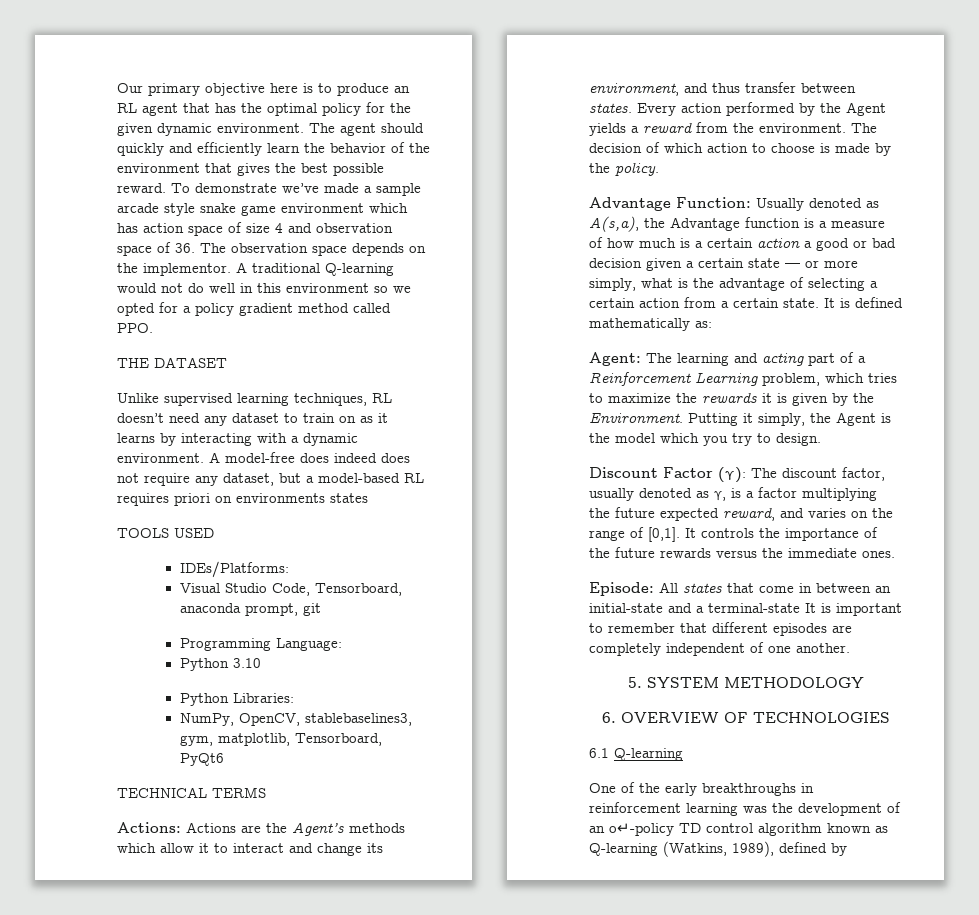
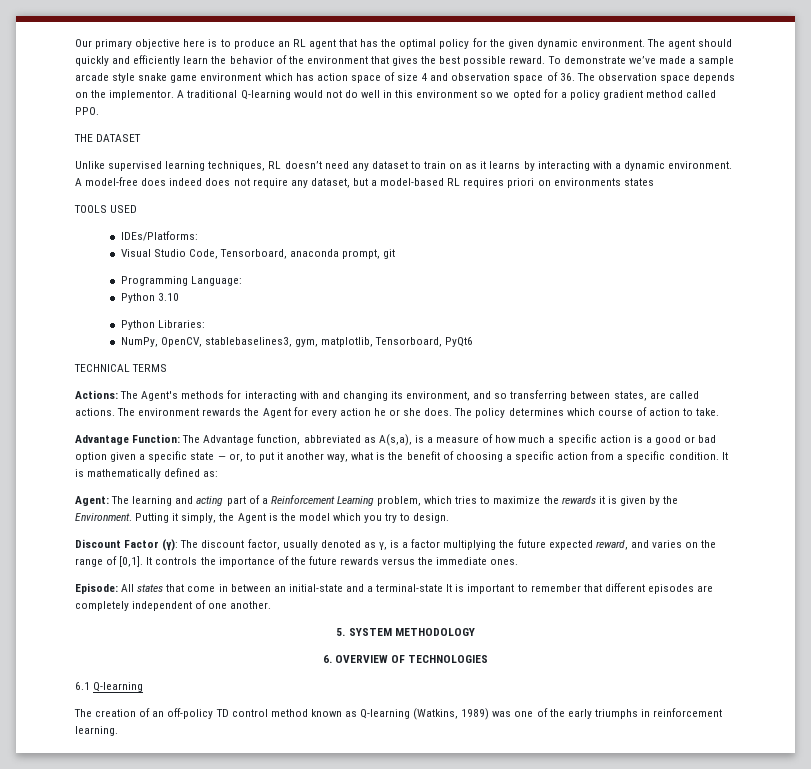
[186,822,405,836] [117,843,383,856] [589,82,856,96] [589,102,886,116] [589,122,877,136] [589,142,891,156] [589,162,659,176] [589,197,879,211] [589,216,800,232] Actions are the Agent’s methods which allow it to interact and change its environment, and thus transfer between states. Every action performed by the Agent yields a reward from the environment. The decision of which action to choose is made by the policy. // Advantage Function: Usually denoted as A(s,a), the Advantage function -> [120,390,699,401] [75,407,720,418] [75,434,412,446] The Agent's methods for interacting with and changing its environment, and so transferring between states, are called actions. The environment rewards the Agent for every action he or she does. The policy determines which course of action to take. // Advantage Function: The Advantage function, abbreviated as A(s,a),
[680,238,800,248] is a certain action -> [548,434,643,445] a specific action is
[589,258,642,268] decision -> [75,452,107,462] option
[698,258,744,268] certain -> [148,451,188,462] specific
[805,260,858,268] [589,277,878,291] [589,297,903,308] [589,318,690,331] or more simply, what is the advantage of selecting a certain action from a certain state. It is defined mathematically -> [228,451,728,462] [75,468,201,479] or, to put it another way, what is the benefit of choosing a specific action from a specific condition. It is mathematically defined
[589,782,814,796] [589,802,882,816] One of the early breakthroughs in reinforcement learning was the development -> [74,709,137,717] The creation
[609,823,674,836] o↵-policy -> [167,708,214,719] off-policy
[758,823,822,836] algorithm -> [270,709,308,717] method
[732,841,847,857] 1989), defined by -> [461,708,723,720] [75,726,118,736] 1989) was one of the early triumphs in reinforcement learning.

